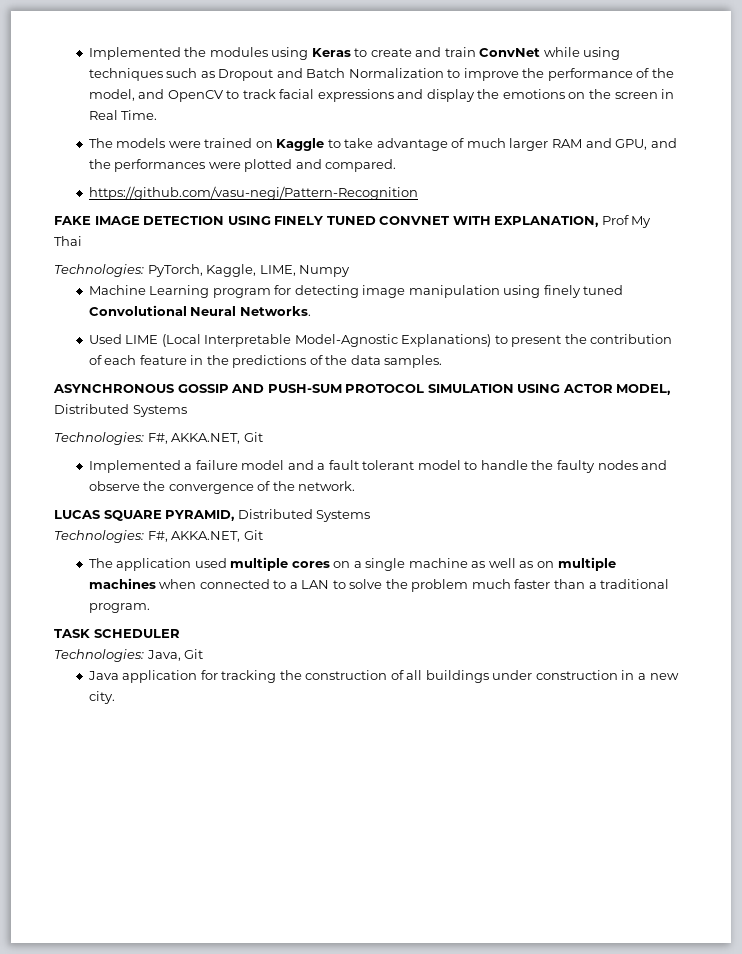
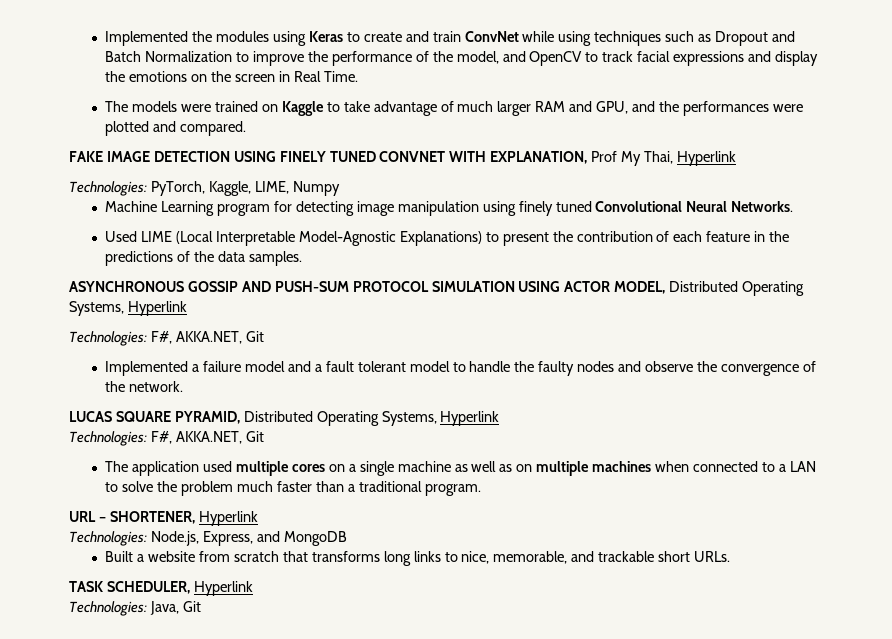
[88,186,418,200] // https://github.com/vasu-negi/Pattern-Recognition -> (247, 128) none
[54,236,82,246] Thai -> [644,151,736,166] Thai, Hyperlink
[132,405,187,417] Systems -> [742,281,805,296] [69,301,187,316] Operating Systems, Hyperlink
[316,510,371,522] Systems -> [316,411,500,426] Operating Systems, Hyperlink
(150, 608) none -> [69,511,258,526] [69,531,347,546] [105,551,731,566] // URL – SHORTENER, Hyperlink // Technologies: Node.js, Express, and MongoDB // Built a website from scratch that transforms long links to nice, memorable, and trackable short URLs.
[93,629,180,638] SCHEDULER -> [106,581,253,596] SCHEDULER, Hyperlink
[87,670,679,683] [88,691,115,704] // Java application for tracking the construction of all buildings under construction in a new city. -> (201, 606) none

